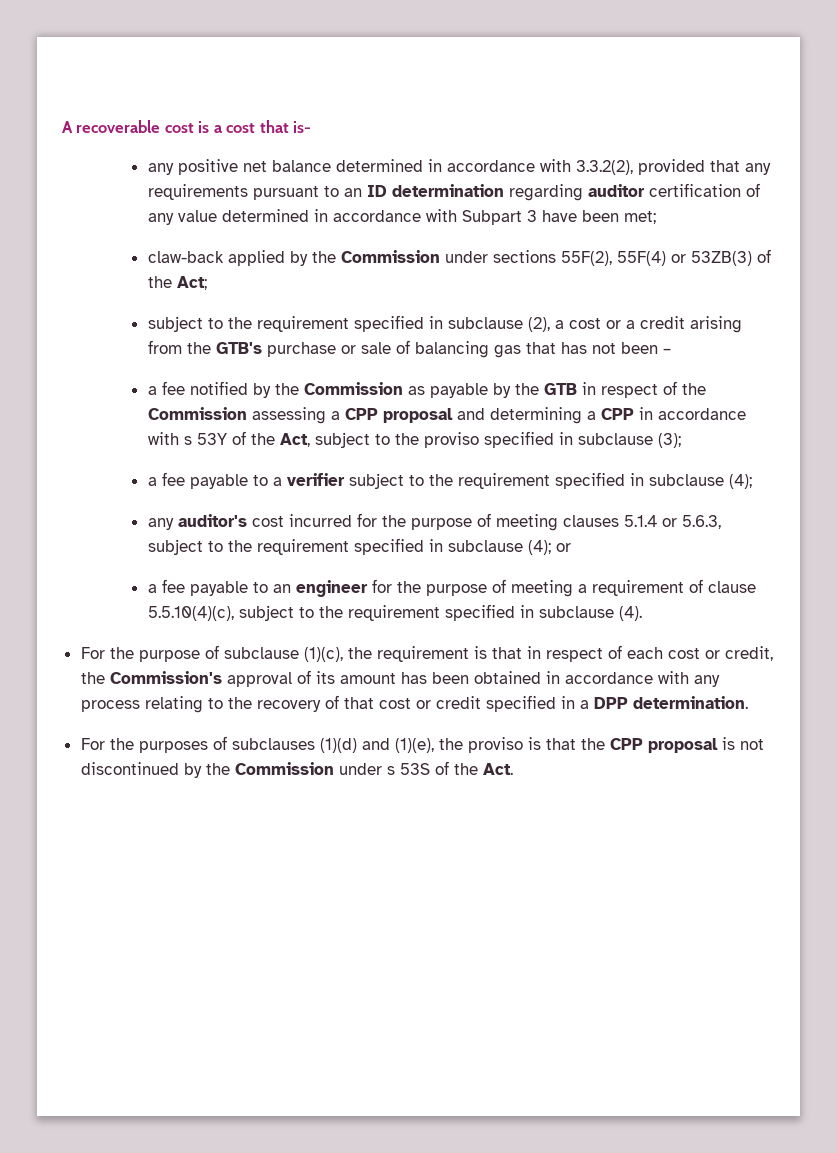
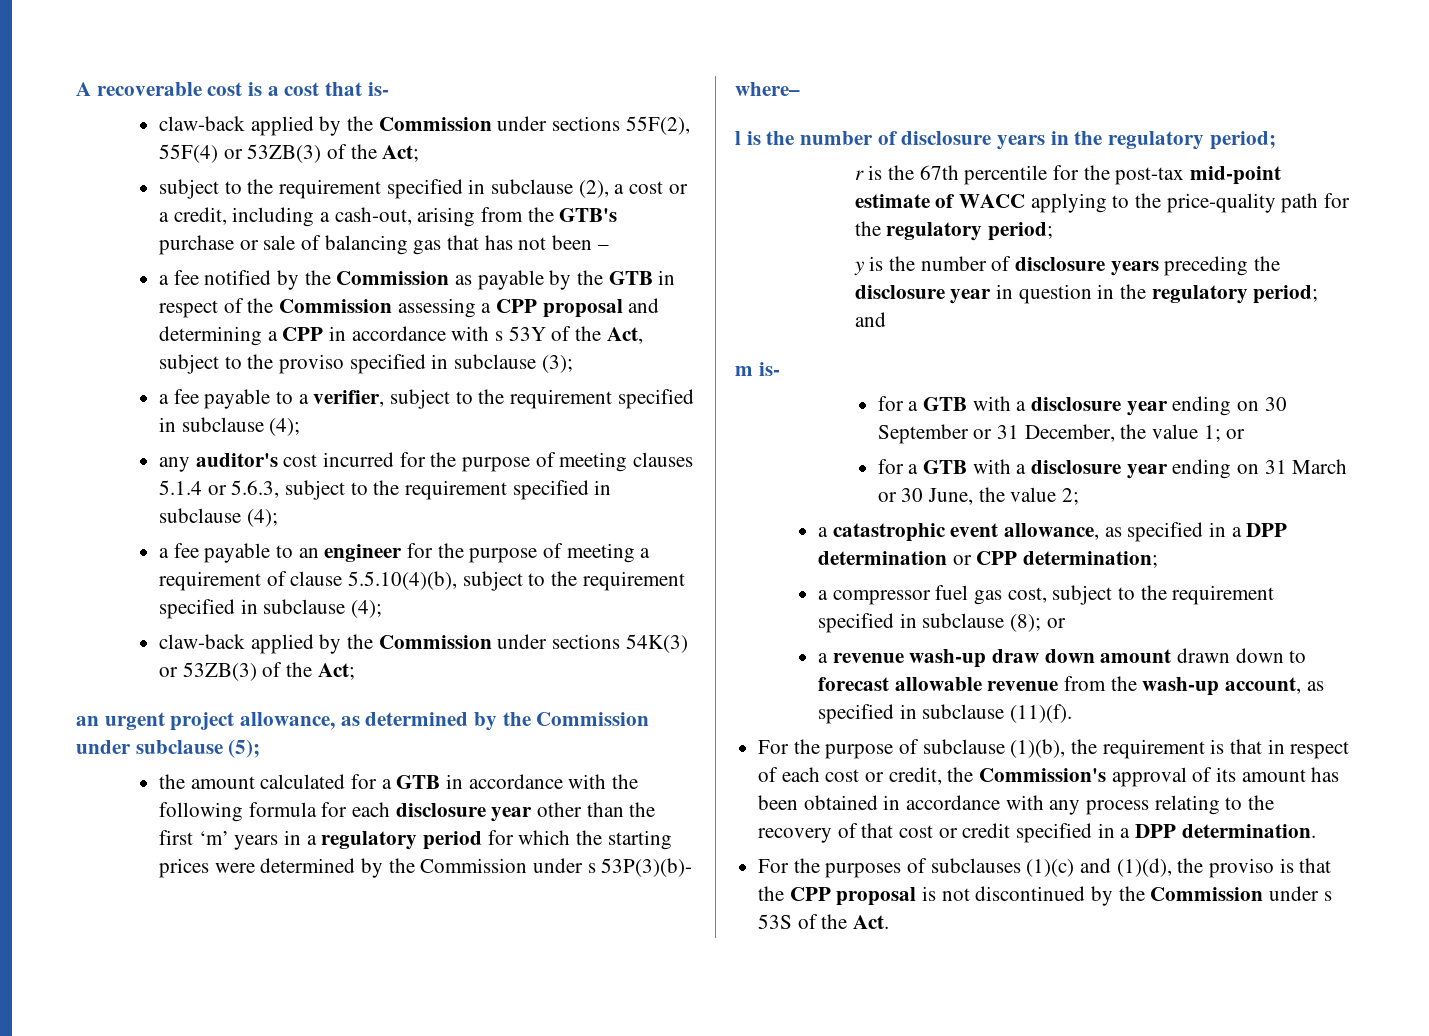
[147,159,771,175] [147,183,760,201] [147,209,656,225] // any positive net balance determined in accordance with 3.3.2(2), provided that any requirements pursuant to an ID determination regarding auditor certification of any value determined in accordance with Subpart 3 have been met; -> (389, 89) none
[639,316,685,329] credit -> [173,207,412,227] credit, including a cash-out,
[286,473,345,486] verifier -> [313,390,385,407] verifier,
[555,543,571,552] or -> (278, 518) none
[147,604,642,621] 5.5.10(4)(c), subject to the requirement specified in subclause (4). -> [347,571,685,591] [158,599,382,619] [158,634,688,654] [158,662,355,681] [76,712,650,731] [76,739,261,758] [158,774,638,789] [158,802,656,822] [158,830,672,850] [158,858,693,878] [735,82,800,96] [735,131,1276,150] [854,165,1281,185] [854,193,1350,213] [854,221,1053,241] [853,256,1280,276] [854,284,1319,304] [854,312,886,327] [735,362,780,376] [877,396,1287,416] [877,424,1246,444] [877,459,1348,479] [877,487,1080,505] [817,522,1288,542] [817,551,1158,568] [817,585,1275,605] [817,613,1066,633] [817,648,1307,668] [817,676,1324,696] [817,704,1072,724] 5.5.10(4)(b), subject to the requirement specified in subclause (4); // claw-back applied by the Commission under sections 54K(3) or 53ZB(3) of the Act; // an urgent project allowance, as determined by the Commission under subclause (5); // the amount calculated for a GTB in accordance with the following formula for each disclosure year other than the first ‘m’ years in a regulatory period for which the starting prices were determined by the Commission under s 53P(3)(b)- // where– // l is the number of disclosure years in the regulatory period; // r is the 67th percentile for the post-tax mid-point estimate of WACC applying to the price-quality path for the regulatory period; // y is the number of disclosure years preceding the disclosure year in question in the regulatory period; and // m is- // for a GTB with a disclosure year ending on 30 September or 31 December, the value 1; or // for a GTB with a disclosure year ending on 31 March or 30 June, the value 2; // a catastrophic event allowance, as specified in a DPP determination or CPP determination; // a compressor fuel gas cost, subject to the requirement specified in subclause (8); or // a revenue wash-up draw down amount drawn down to forecast allowable revenue from the wash-up account, as specified in subclause (11)(f).
[303,647,343,662] (1)(c), -> [1010,739,1066,758] (1)(b),
[319,738,434,753] (1)(d) and (1)(e), -> [1026,858,1172,877] (1)(c) and (1)(d),

